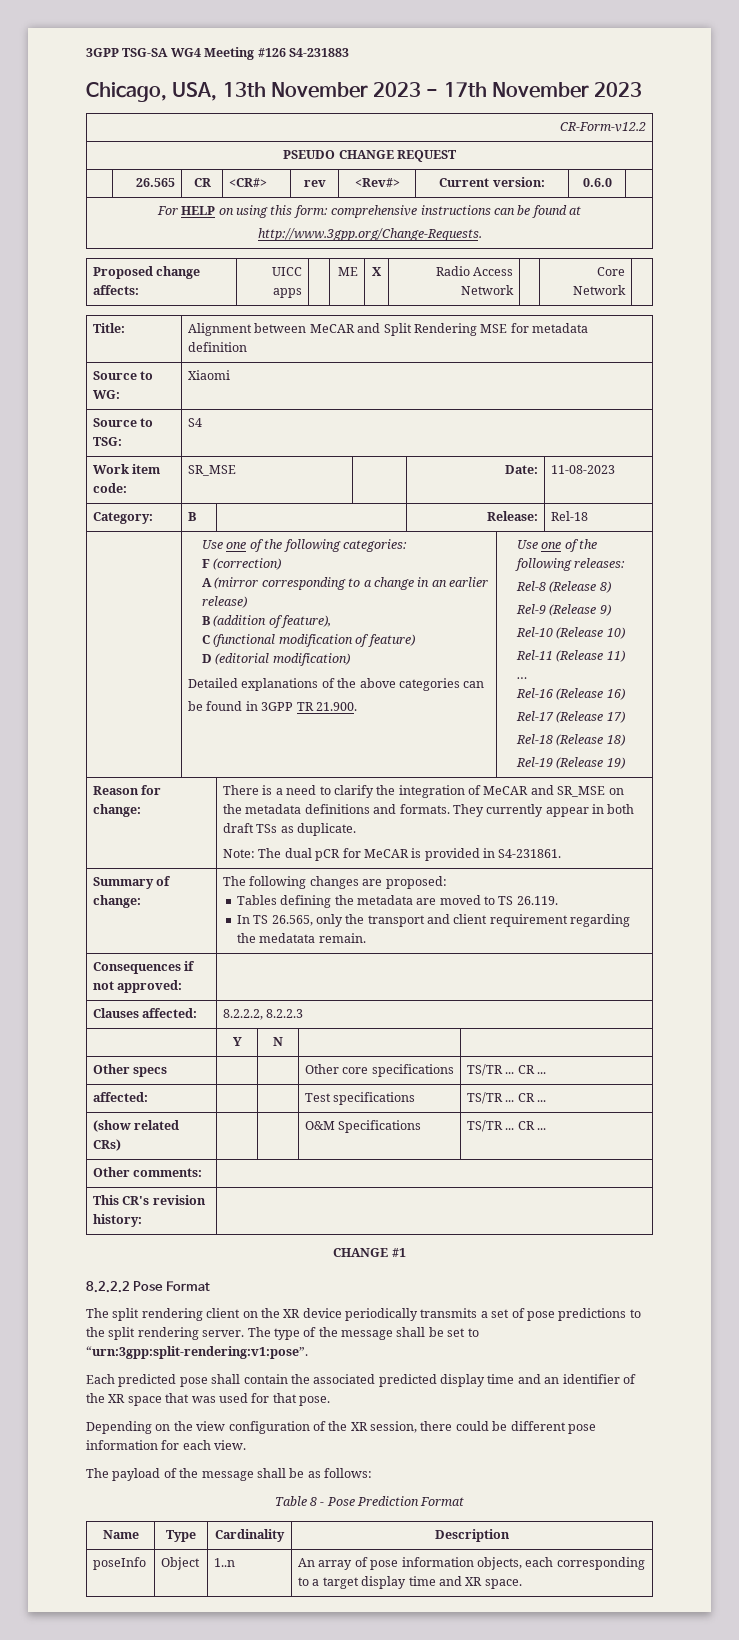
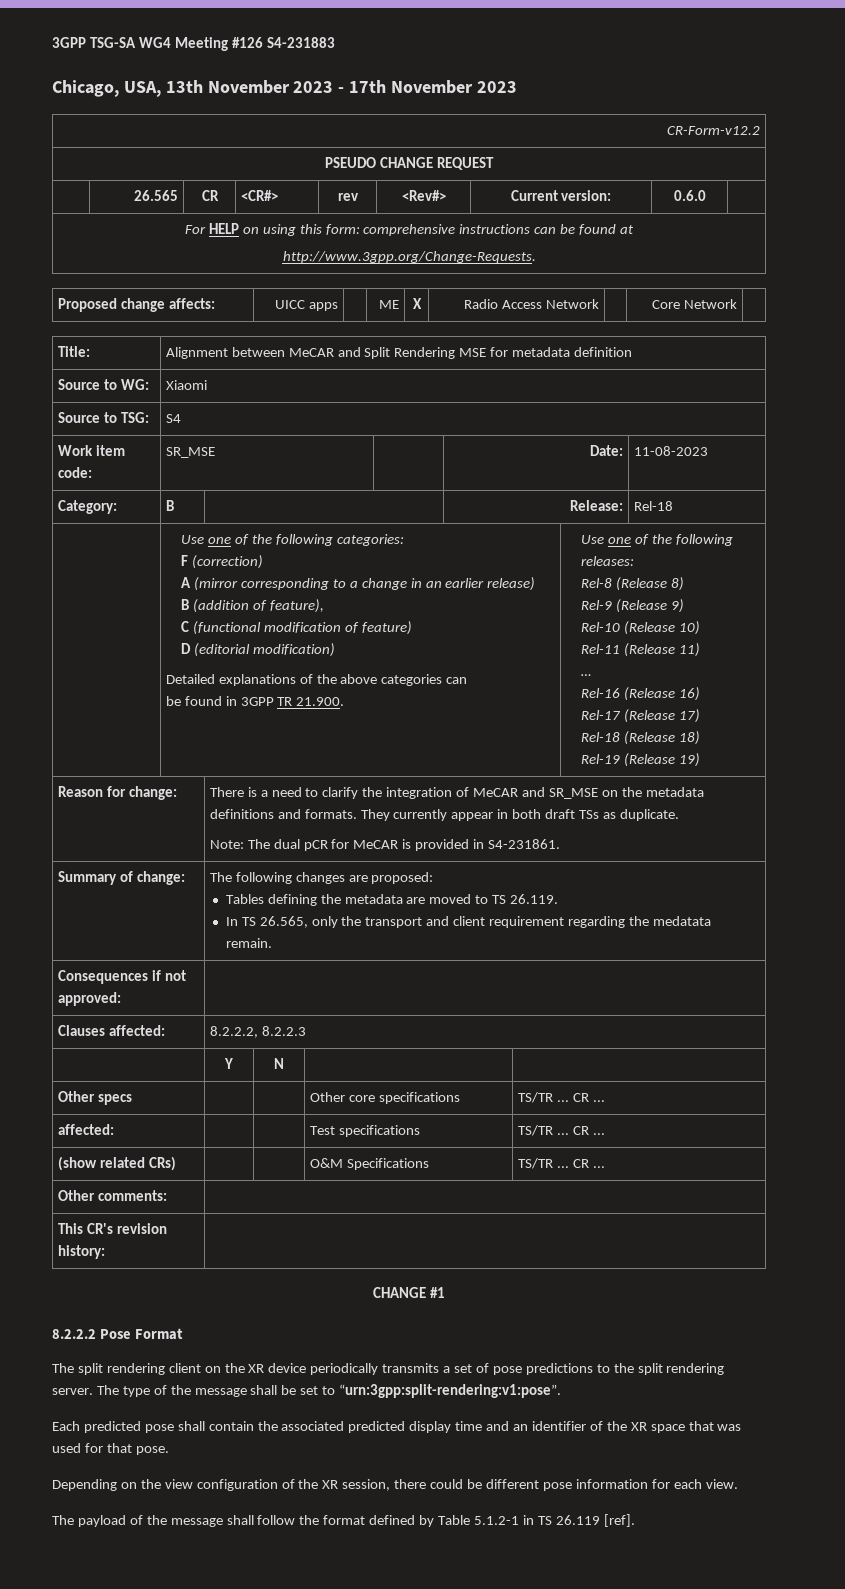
[289,1468,372,1478] [274,1496,465,1506] [102,1530,139,1539] [166,1530,196,1542] [215,1529,285,1542] [435,1529,510,1542] [93,1557,147,1570] [161,1557,201,1570] [214,1558,236,1567] [298,1557,645,1570] [298,1576,522,1589] be as follows: // Table 8 - Pose Prediction Format // Name | Type | Cardinality | Description // poseInfo | Object | 1..n | An array of pose information objects, each corresponding to a target display time and XR space. -> [257,1514,635,1527] follow the format defined by Table 5.1.2-1 in TS 26.119 [ref].

